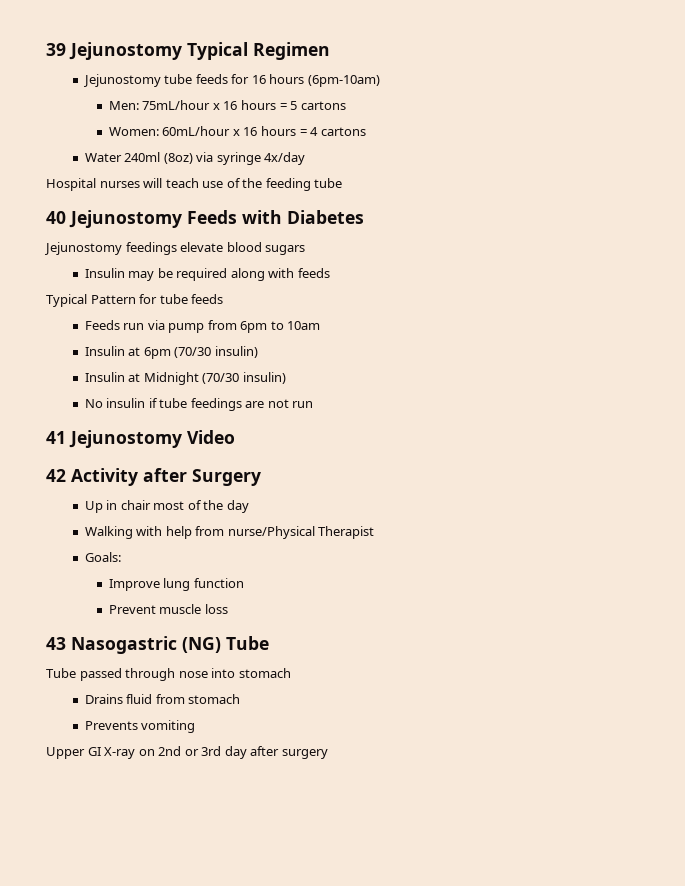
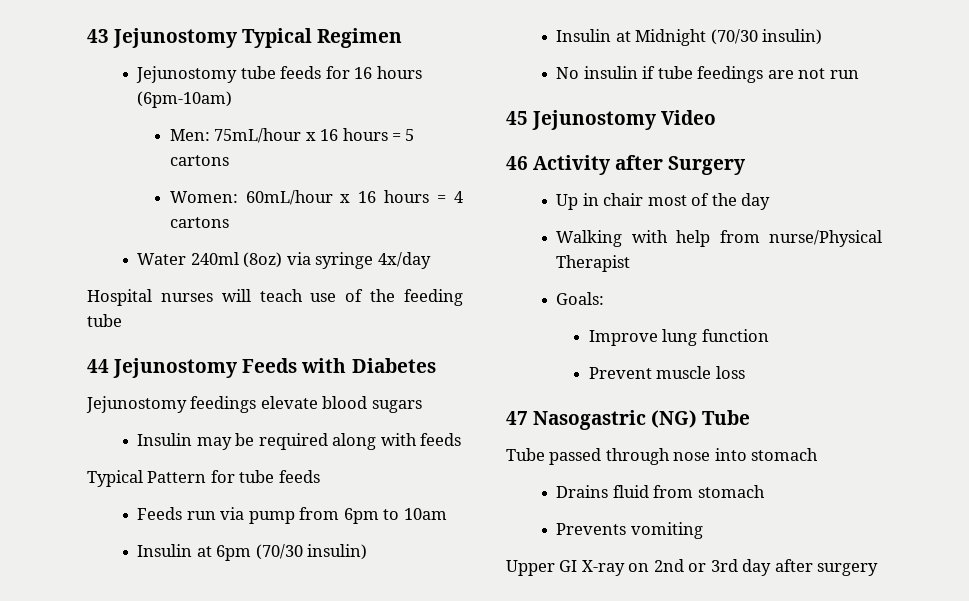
[46,43,66,56] 39 -> [87,29,109,43] 43
[46,211,66,224] 40 -> [87,359,109,373] 44
[46,431,66,444] 41 -> [506,111,528,125] 45
[46,469,66,482] 42 -> [506,156,528,170] 46
[46,637,66,650] 43 -> [506,411,528,425] 47

